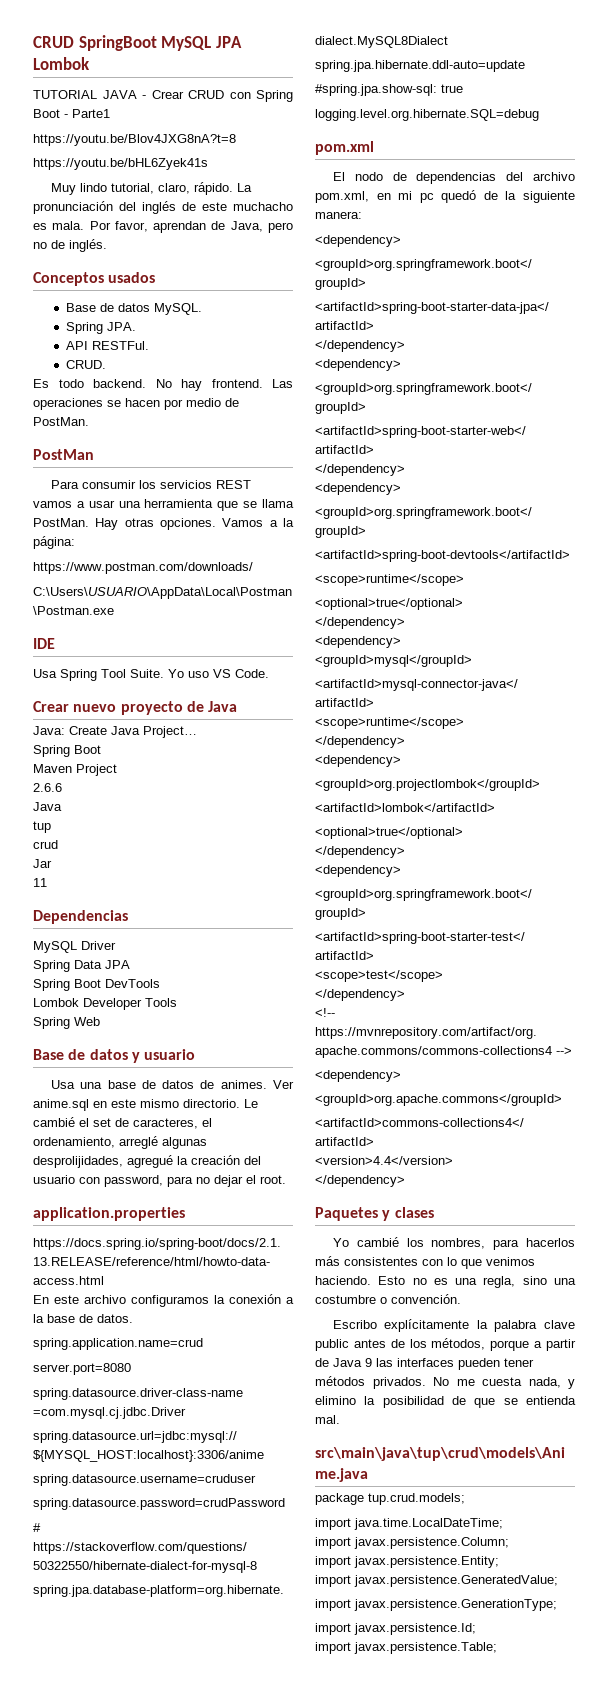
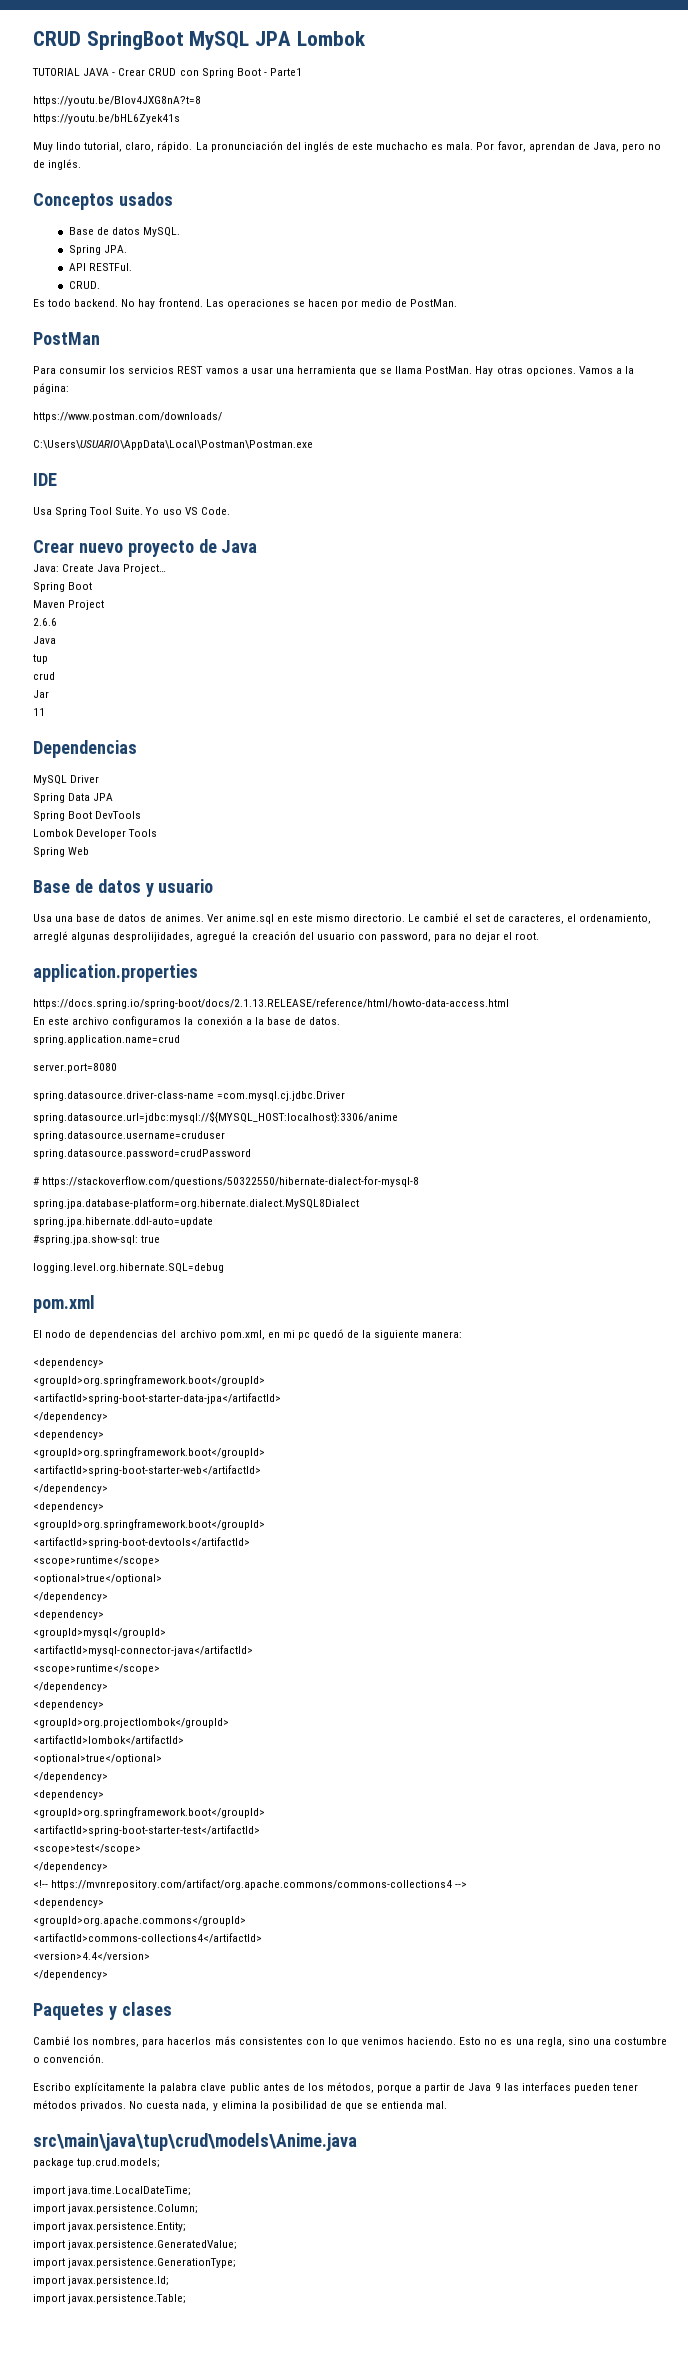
[332,1237,399,1247] Yo cambié -> [33,2036,70,2045] Cambié
[456,1379,475,1386] me -> (144, 2105) none
[315,1396,356,1405] elimino -> [220,2101,257,2109] elimina

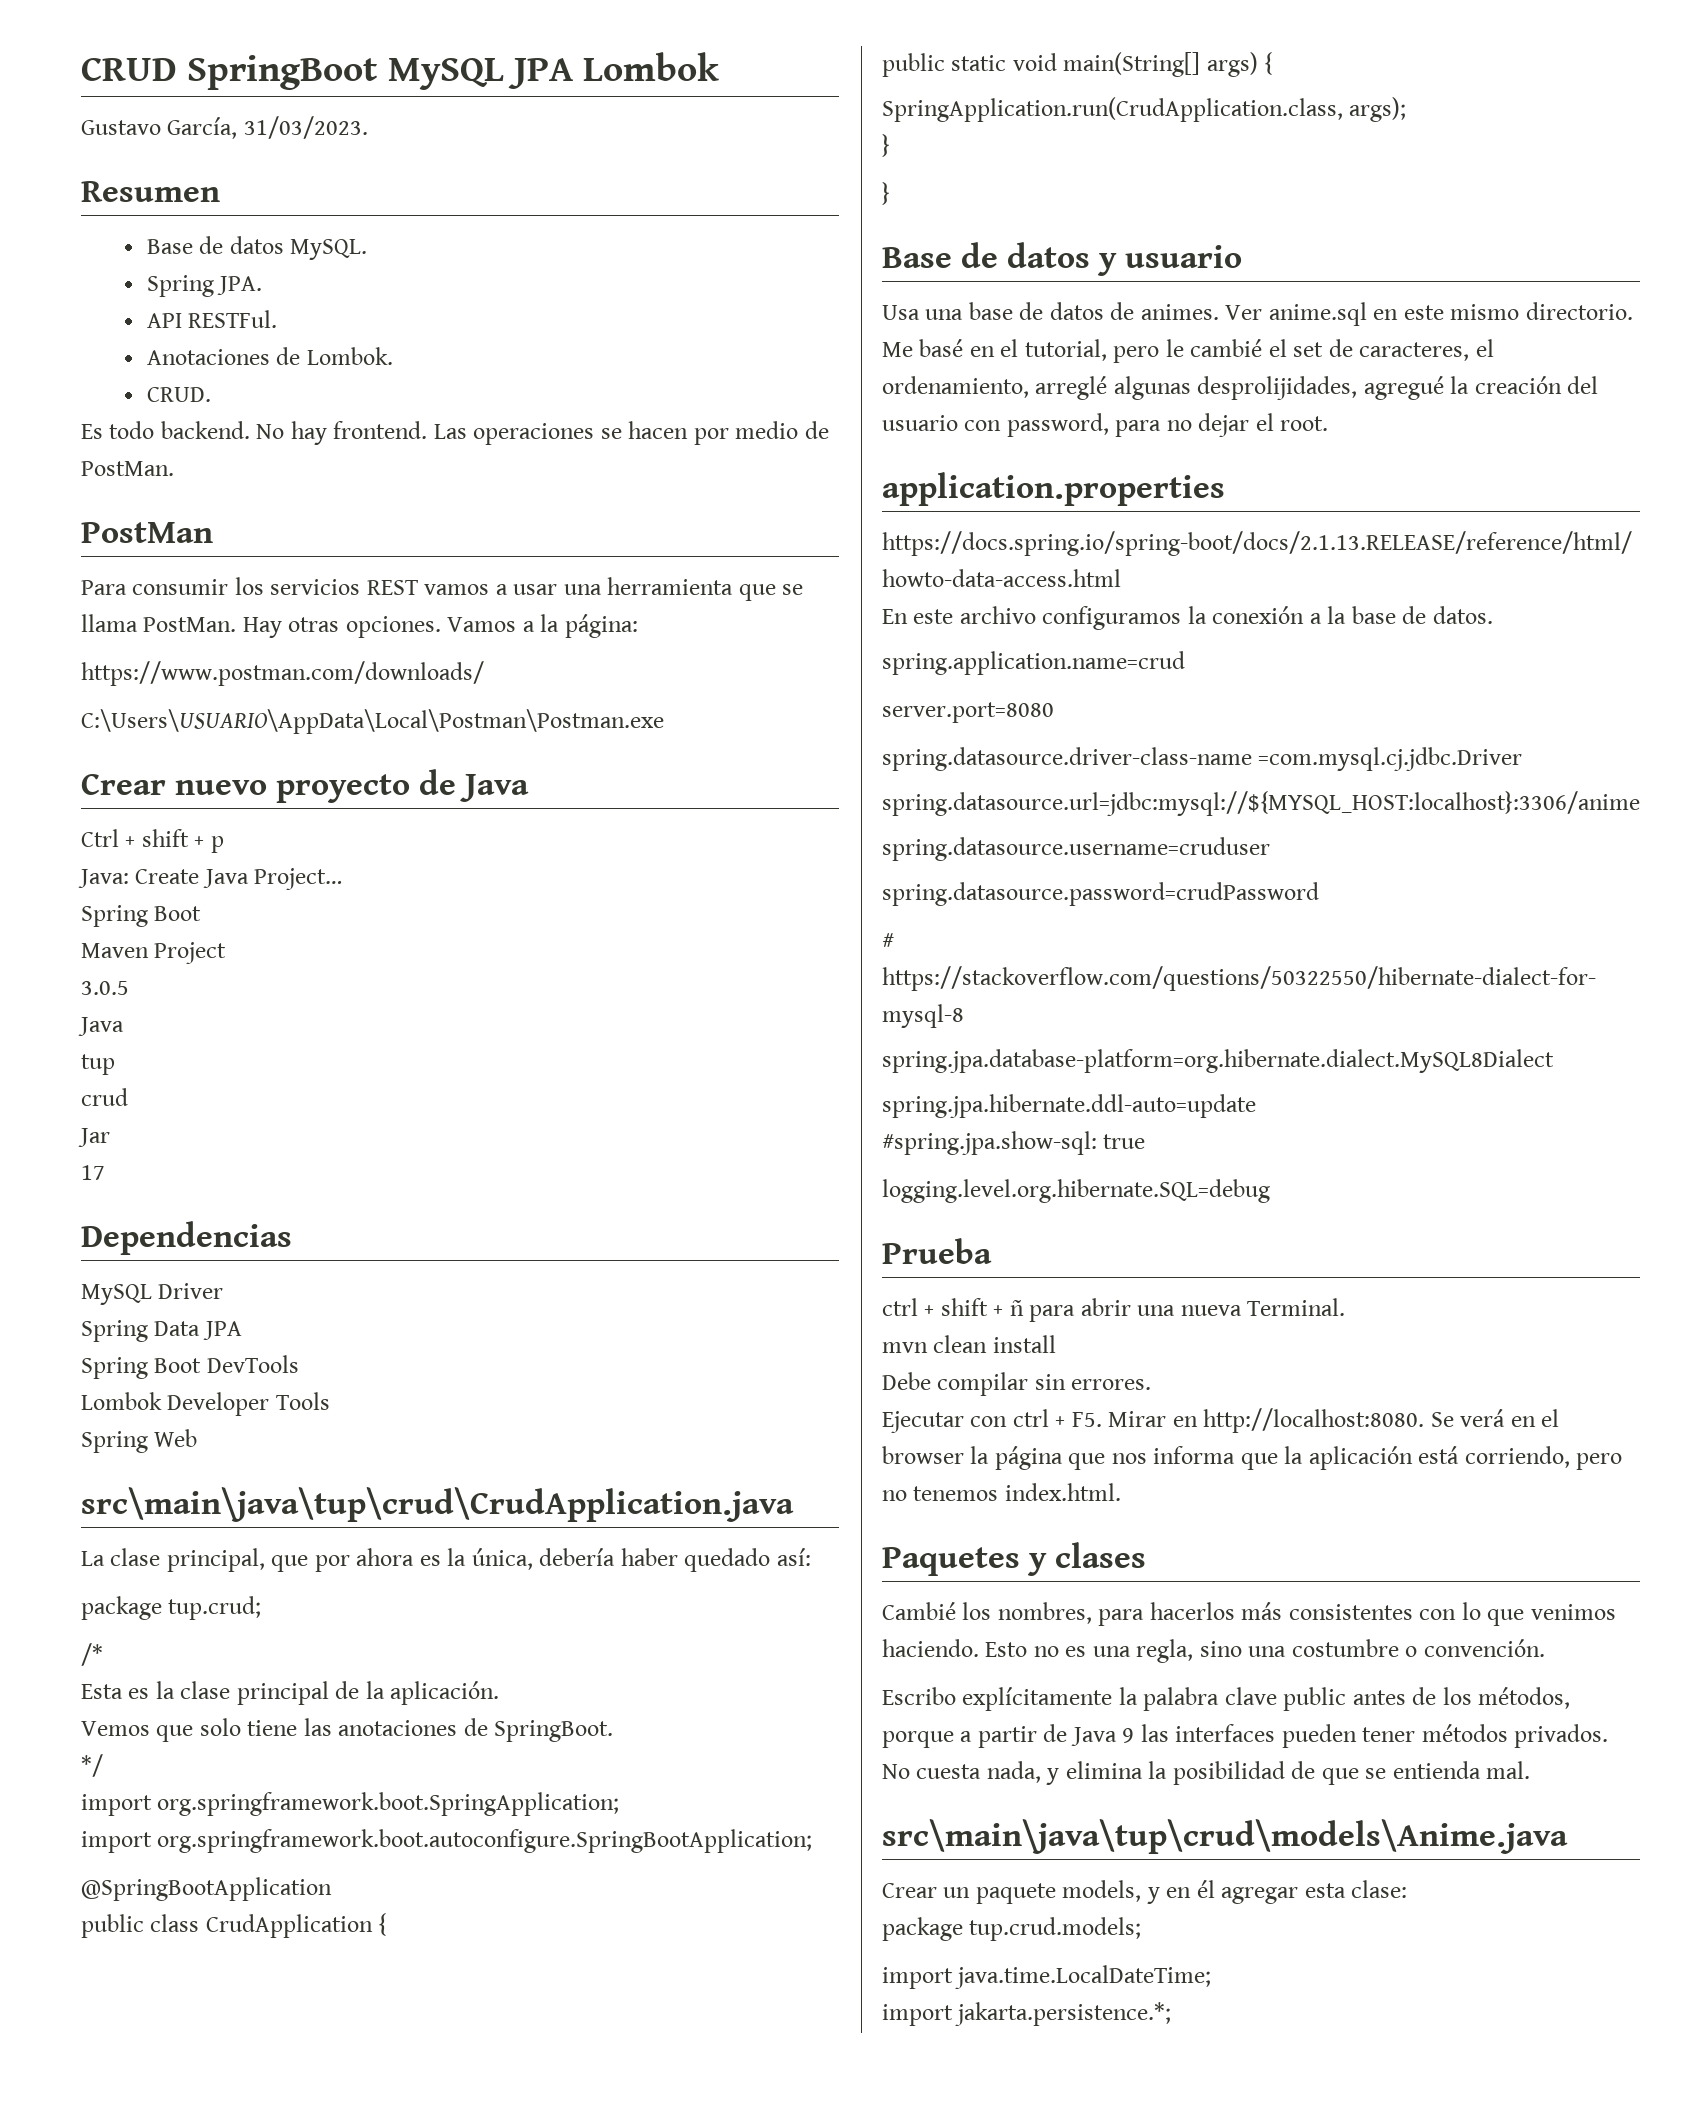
[32,68,302,78] [33,96,201,106] [33,114,180,124] [33,141,662,152] [33,159,82,170] [33,192,173,210] TUTORIAL JAVA - Crear CRUD con Spring Boot - Parte1 // https://youtu.be/Blov4JXG8nA?t=8 // https://youtu.be/bHL6Zyek41s // Muy lindo tutorial, claro, rápido. La pronunciación del inglés de este muchacho es mala. Por favor, aprendan de Java, pero no de inglés. // Conceptos usados -> [81,116,368,139] [81,181,220,202] Gustavo García, 31/03/2023. // Resumen
(132, 267) none -> [146,347,393,365] // Anotaciones de Lombok.
[33,473,57,486] [33,507,230,517] // IDE // Usa Spring Tool Suite. Yo uso VS Code. -> (664, 721) none
(258, 546) none -> [81,829,224,853] // Ctrl + shift + p
[33,618,57,626] 2.6.6 -> [81,981,129,995] 3.0.5
[33,708,45,716] 11 -> [81,1165,105,1180] 17
(90, 851) none -> [81,1487,794,1522] [81,1548,811,1572] [81,1596,262,1620] [81,1643,103,1666] [81,1681,500,1705] [81,1718,614,1742] [81,1754,103,1777] [81,1792,620,1816] [81,1829,813,1853] [81,1877,332,1901] [81,1913,387,1938] [882,52,1273,77] [882,97,1407,122] [882,134,890,157] [882,182,890,205] // src\main\java\tup\crud\CrudApplication.java // La clase principal, que por ahora es la única, debería haber quedado así: // package tup.crud; // /* // Esta es la clase principal de la aplicación. // Vemos que solo tiene las anotaciones de SpringBoot. // */ // import org.springframework.boot.SpringApplication; // import org.springframework.boot.autoconfigure.SpringBootApplication; // @SpringBootApplication // public class CrudApplication { // public static void main(String[] args) { // SpringApplication.run(CrudApplication.class, args); // } // }
[408,914,421,922] Le -> [882,339,1184,363] Me basé en el tutorial, pero le
[33,1295,95,1313] [33,1329,463,1340] [33,1358,104,1368] [33,1375,265,1386] [33,1393,281,1404] [33,1412,108,1422] [33,1430,104,1440] [33,1447,265,1458] [33,1465,261,1476] [33,1484,108,1494] [33,1502,104,1512] [33,1519,265,1530] [33,1537,250,1548] [33,1556,160,1566] [33,1574,162,1584] [33,1592,108,1602] [33,1610,104,1620] [33,1628,166,1638] [33,1645,253,1656] [33,1664,160,1674] [33,1682,108,1692] [33,1700,104,1710] [33,1718,229,1728] [33,1735,184,1745] [33,1754,162,1764] [33,1772,108,1782] [33,1790,104,1800] [33,1807,265,1818] [33,1825,260,1836] [33,1844,141,1854] [33,1862,108,1872] [33,1879,468,1890] [33,1898,104,1908] [33,1916,246,1926] [33,1933,262,1943] [33,1952,150,1961] [33,1970,108,1980] pom.xml // El nodo de dependencias del archivo pom.xml, en mi pc quedó de la siguiente manera: // <dependency> // <groupId>org.springframework.boot</groupId> // <artifactId>spring-boot-starter-data-jpa</artifactId> // </dependency> // <dependency> // <groupId>org.springframework.boot</groupId> // <artifactId>spring-boot-starter-web</artifactId> // </dependency> // <dependency> // <groupId>org.springframework.boot</groupId> // <artifactId>spring-boot-devtools</artifactId> // <scope>runtime</scope> // <optional>true</optional> // </dependency> // <dependency> // <groupId>mysql</groupId> // <artifactId>mysql-connector-java</artifactId> // <scope>runtime</scope> // </dependency> // <dependency> // <groupId>org.projectlombok</groupId> // <artifactId>lombok</artifactId> // <optional>true</optional> // </dependency> // <dependency> // <groupId>org.springframework.boot</groupId> // <artifactId>spring-boot-starter-test</artifactId> // <scope>test</scope> // </dependency> // <!-- https://mvnrepository.com/artifact/org.apache.commons/commons-collections4 --> // <dependency> // <groupId>org.apache.commons</groupId> // <artifactId>commons-collections4</artifactId> // <version>4.4</version> // </dependency> -> [882,1238,992,1264] [882,1298,1346,1322] [882,1335,1056,1353] [882,1372,1152,1396] [882,1408,1560,1433] [882,1446,1623,1470] [882,1483,1121,1501] Prueba // ctrl + shift + ñ para abrir una nueva Terminal. // mvn clean install // Debe compilar sin errores. // Ejecutar con ctrl + F5. Mirar en http://localhost:8080. Se verá en el browser la página que nos informa que la aplicación está corriendo, pero no tenemos index.html.
(357, 2142) none -> [882,1880,1408,1904] // Crear un paquete models, y en él agregar esta clase:
[68,2204,199,2214] [33,2222,187,2232] [33,2240,238,2250] [33,2258,237,2268] [33,2276,170,2286] [33,2294,187,2304] javax.persistence.Column; // import javax.persistence.Entity; // import javax.persistence.GeneratedValue; // import javax.persistence.GenerationType; // import javax.persistence.Id; // import javax.persistence.Table; -> [955,2002,1172,2026] jakarta.persistence.*;

